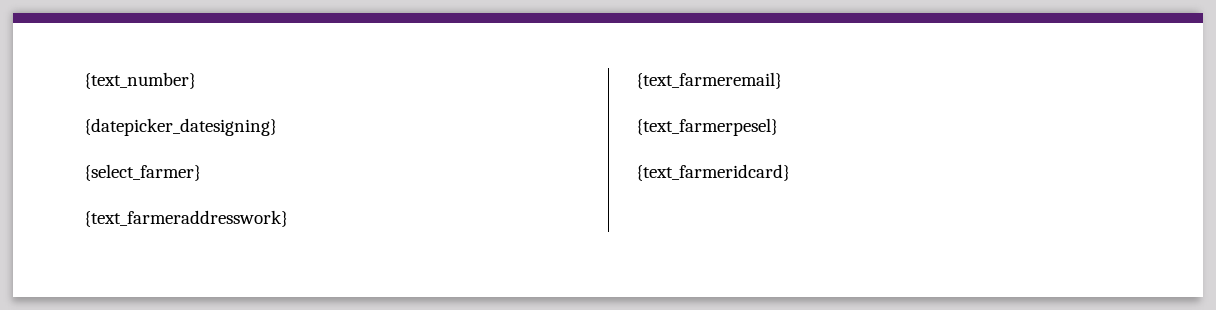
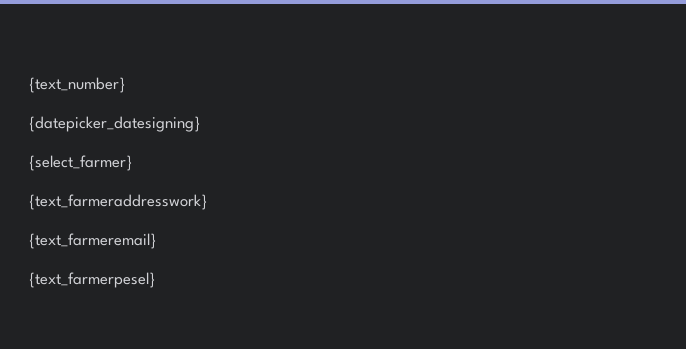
[636,164,790,181] // {text_farmeridcard} -> (155, 280) none

